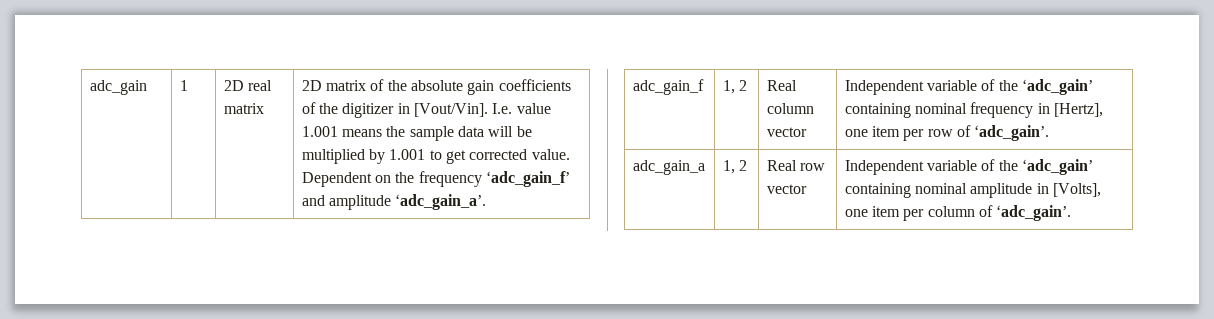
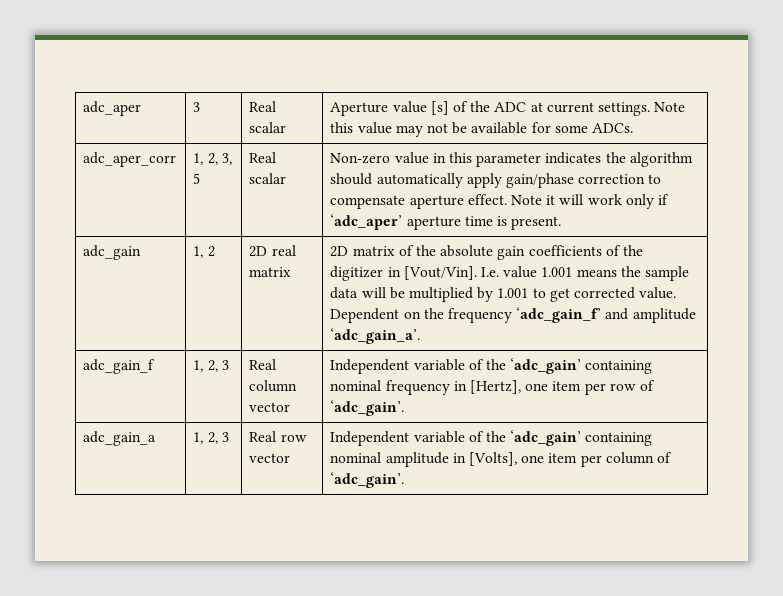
(89, 87) none -> [83,101,142,116] [193,102,201,112] [249,101,277,112] [249,122,287,133] [330,101,686,116] [330,122,633,137] [83,152,177,167] [193,153,232,165] [193,173,201,184] [249,152,277,163] [249,173,287,184] [330,152,693,167] [330,173,662,188] [330,194,669,209] [330,214,562,230] adc_aper | 3 | Real scalar | Aperture value [s] of the ADC at current settings. Note this value may not be available for some ADCs. // adc_aper_corr | 1, 2, 3, 5 | Real scalar | Non-zero value in this parameter indicates the algorithm should automatically apply gain/phase correction to compensate aperture effect. Note it will work only if ‘adc_aper’ aperture time is present. //
[179,80,188,91] 1 -> [193,246,215,258] 1, 2
[739,80,748,91] 2 -> [207,360,229,372] 2, 3
[739,160,748,171] 2 -> [207,432,229,444] 2, 3

